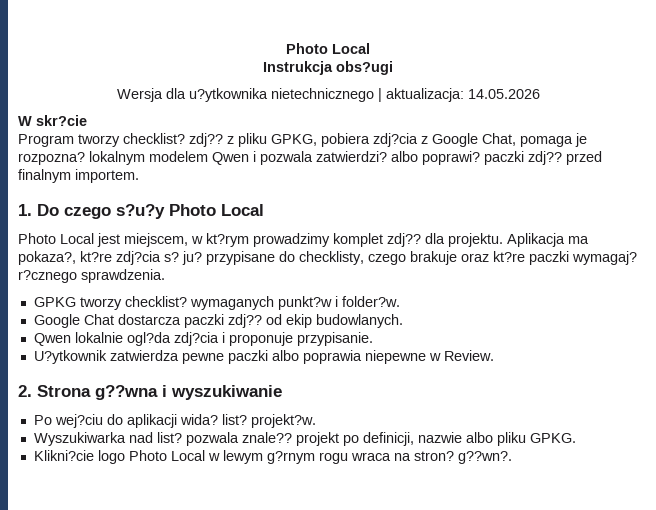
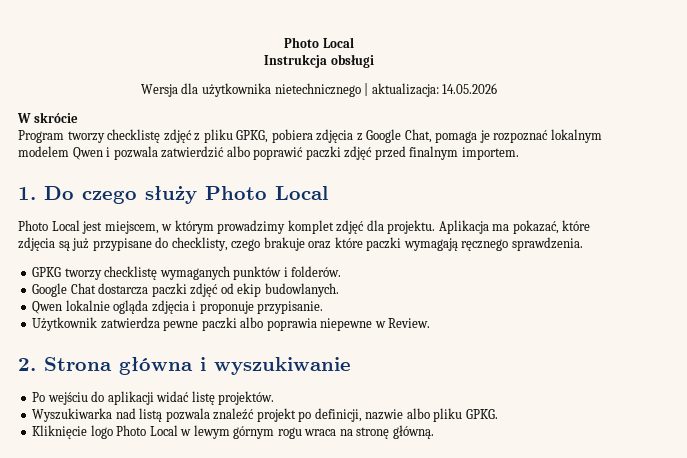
[336,61,393,75] obs?ugi -> [330,54,374,68] obsługi
[188,88,268,102] u?ytkownika -> [201,83,271,97] użytkownika
[36,115,87,126] skr?cie -> [33,112,78,123] skrócie
[123,133,223,147] checklist? zdj?? -> [107,129,192,143] checklistę zdjęć
[373,133,418,147] zdj?cia -> [316,129,354,143] zdjęcia
[18,152,85,165] rozpozna? -> [493,130,549,143] rozpoznać
[316,151,562,165] zatwierdzi? albo poprawi? paczki zdj?? -> [161,146,373,160] zatwierdzić albo poprawić paczki zdjęć
[116,204,165,219] s?u?y -> [145,186,197,204] służy
[206,233,249,247] kt?rym -> [174,220,214,234] którym
[387,233,421,247] zdj?? -> [336,220,365,234] zdjęć
[18,251,202,265] pokaza?, kt?re zdj?cia s? ju? -> [512,220,591,234] [18,237,90,251] pokazać, które zdjęcia są już
[493,251,637,265] [18,270,77,283] kt?re paczki wymagaj? r?cznego -> [334,237,509,251] które paczki wymagają ręcznego
[124,296,400,310] checklist? wymaganych punkt?w i folder?w. -> [104,266,342,280] checklistę wymaganych punktów i folderów.
[227,314,262,328] zdj?? -> [190,283,219,297] zdjęć
[126,332,219,346] ogl?da zdj?cia -> [113,300,189,314] ogląda zdjęcia
[33,350,107,364] U?ytkownik -> [32,317,98,331] Użytkownik
[95,385,158,400] g??wna -> [119,357,193,375] główna
[54,414,103,428] wej?ciu -> [47,392,88,405] wejściu
[179,414,316,428] wida? list? projekt?w. -> [156,391,275,405] widać listę projektów.
[156,432,292,446] list? pozwala znale?? -> [139,408,255,422] listą pozwala znaleźć
[33,450,94,461] Klikni?cie -> [32,425,88,439] Kliknięcie
[266,451,315,464] g?rnym -> [233,426,275,439] górnym
[413,451,512,464] stron? g??wn?. -> [356,425,434,439] stronę główną.

